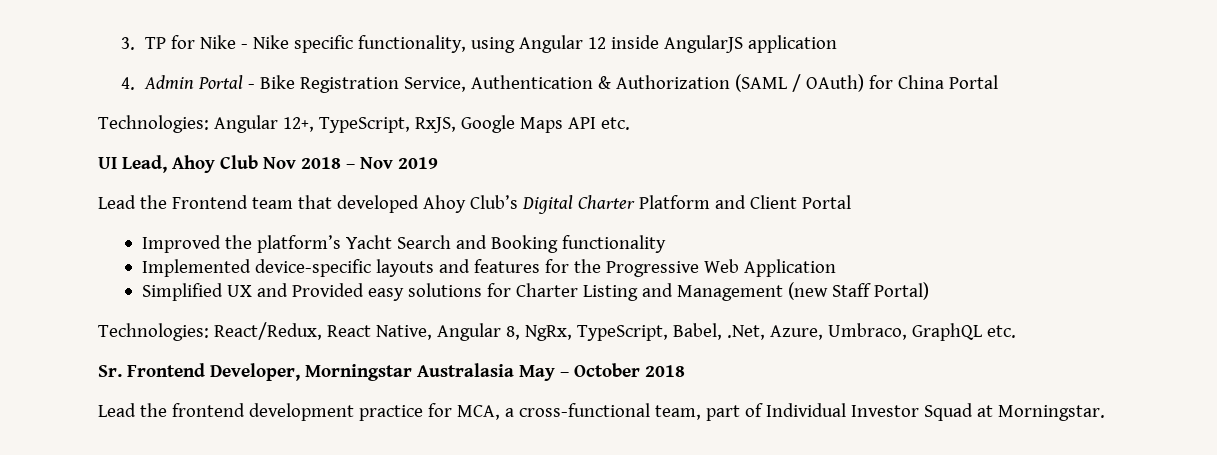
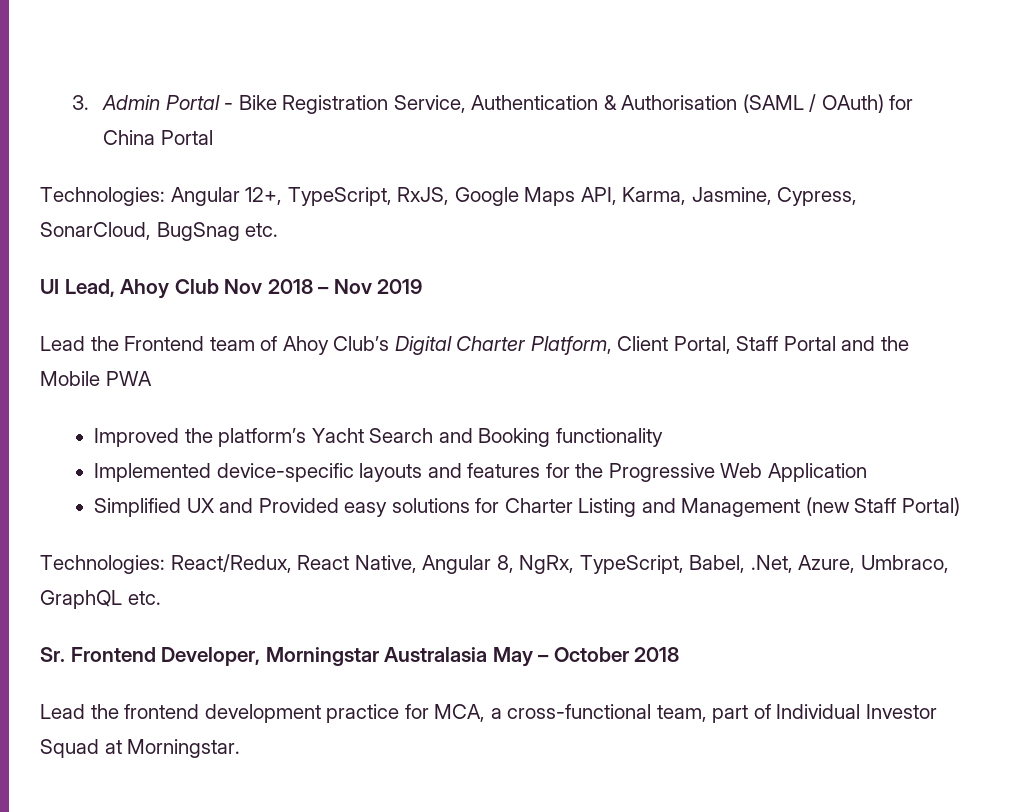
[144,35,837,53] [121,77,136,90] TP for Nike - Nike specific functionality, using Angular 12 inside AngularJS application // 4. -> (89, 102) none
[615,75,730,89] Authorization -> [621,95,738,110] Authorisation
[567,117,596,129] API -> [580,187,858,206] [40,222,240,241] API, Karma, Jasmine, Cypress, SonarCloud, BugSnag
[297,195,419,213] that developed -> [260,336,278,351] of
[638,195,851,209] Platform and Client Portal -> [530,336,910,355] [40,371,152,386] Platform, Client Portal, Staff Portal and the Mobile PWA

